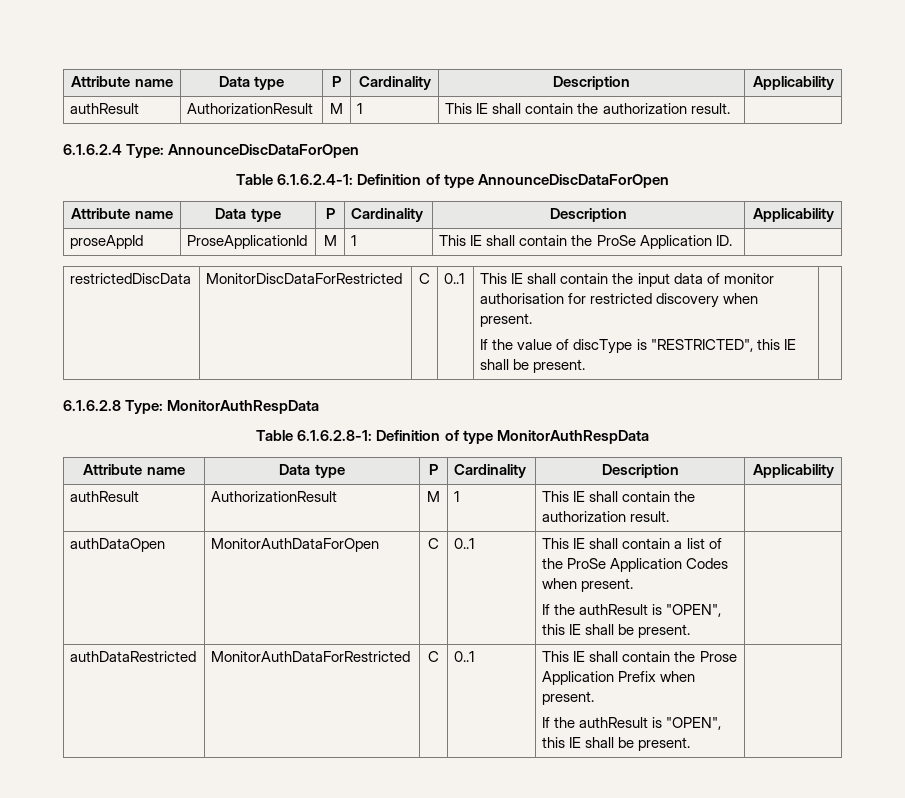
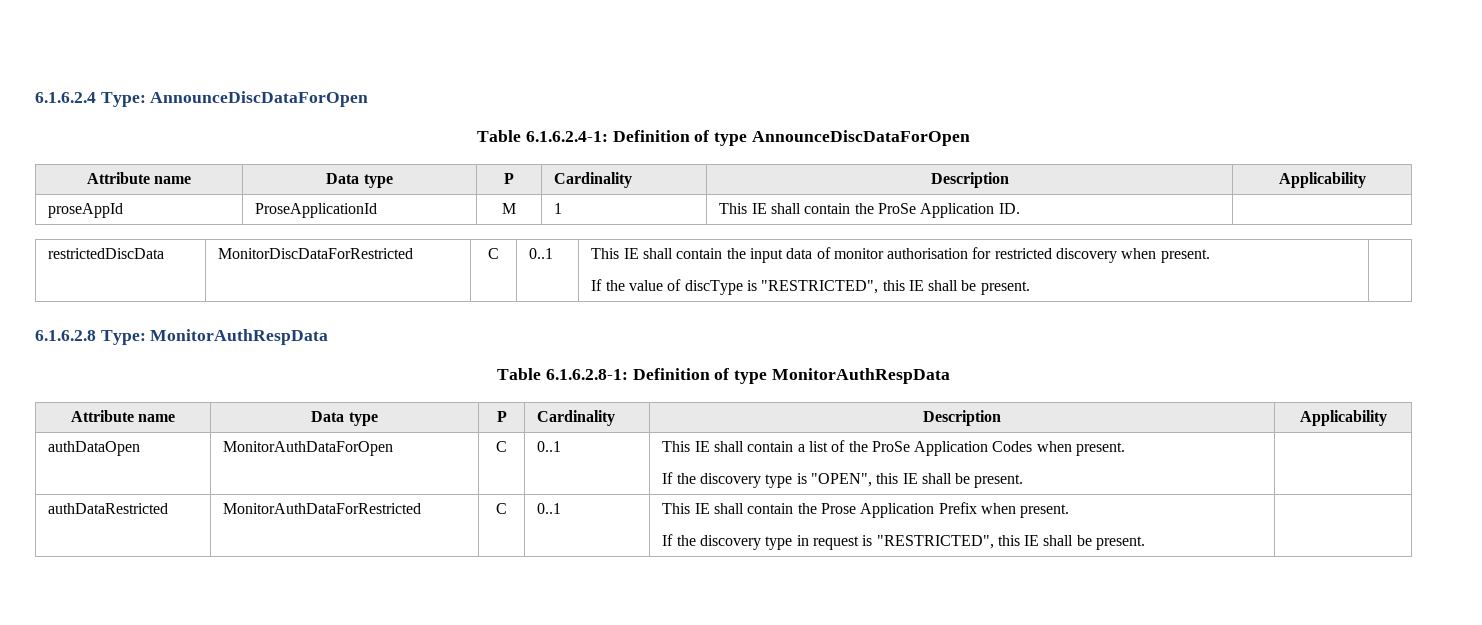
[71,76,173,87] [218,76,285,90] [332,76,341,87] [358,76,431,90] [553,76,630,90] [752,76,834,90] [70,103,140,114] [187,103,314,114] [330,103,343,114] [357,103,363,114] [445,103,730,114] Attribute name | Data type | P | Cardinality | Description | Applicability // authResult | AuthorizationResult | M | 1 | This IE shall contain the authorization result. | // -> (35, 97) none
[70,491,140,502] [211,491,338,502] [427,491,440,502] [454,491,460,502] [542,491,696,502] [542,511,670,522] // authResult | AuthorizationResult | M | 1 | This IE shall contain the authorization result. | -> (1387, 418) none
[579,604,649,615] authResult -> [699,473,793,488] discovery type
[579,717,722,730] authResult is "OPEN", -> [699,535,994,550] discovery type in request is "RESTRICTED",

